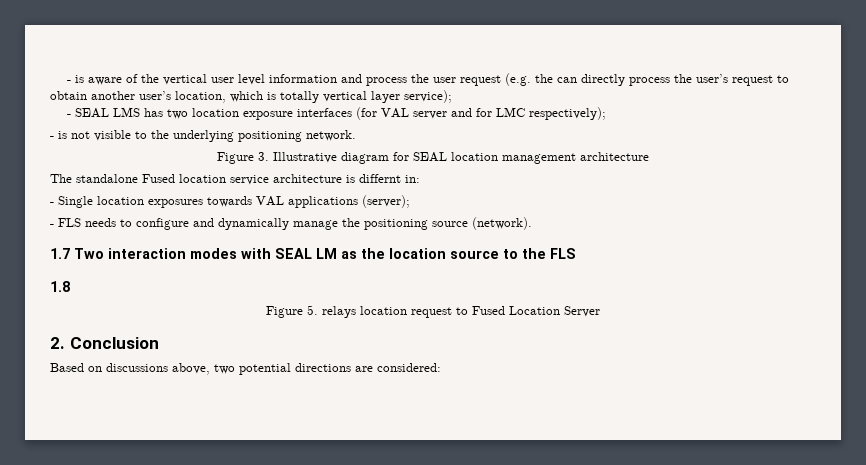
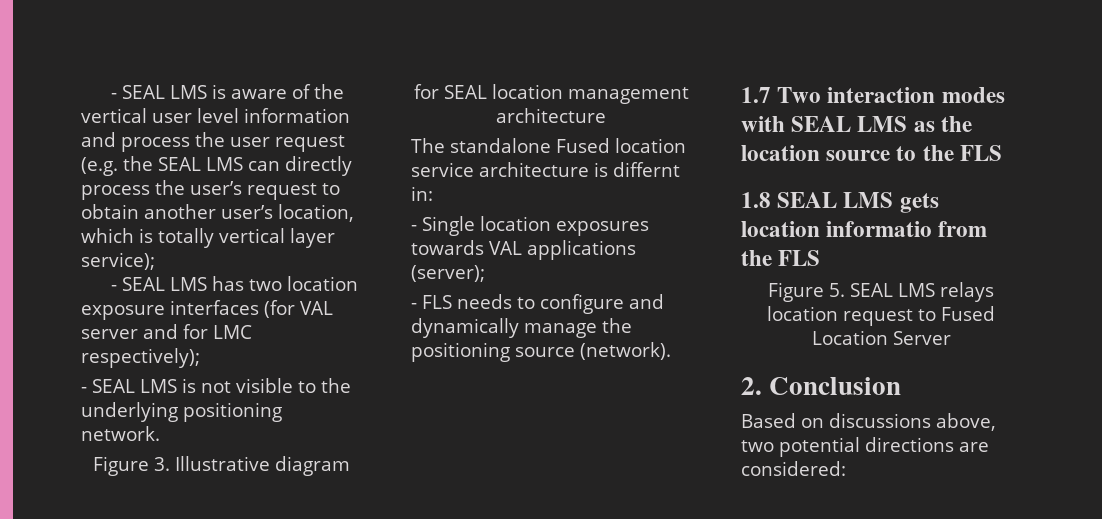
[67,80,72,83] - -> [110,85,207,99] - SEAL LMS
(554, 78) none -> [158,157,243,171] SEAL LMS
(54, 137) none -> [92,379,177,393] SEAL LMS
[316,248,337,259] LM -> [857,116,908,132] LMS
(70, 286) none -> [777,192,939,213] [741,221,988,237] [741,250,821,266] SEAL LMS gets location informatio from the FLS
(318, 310) none -> [850,283,935,297] SEAL LMS

